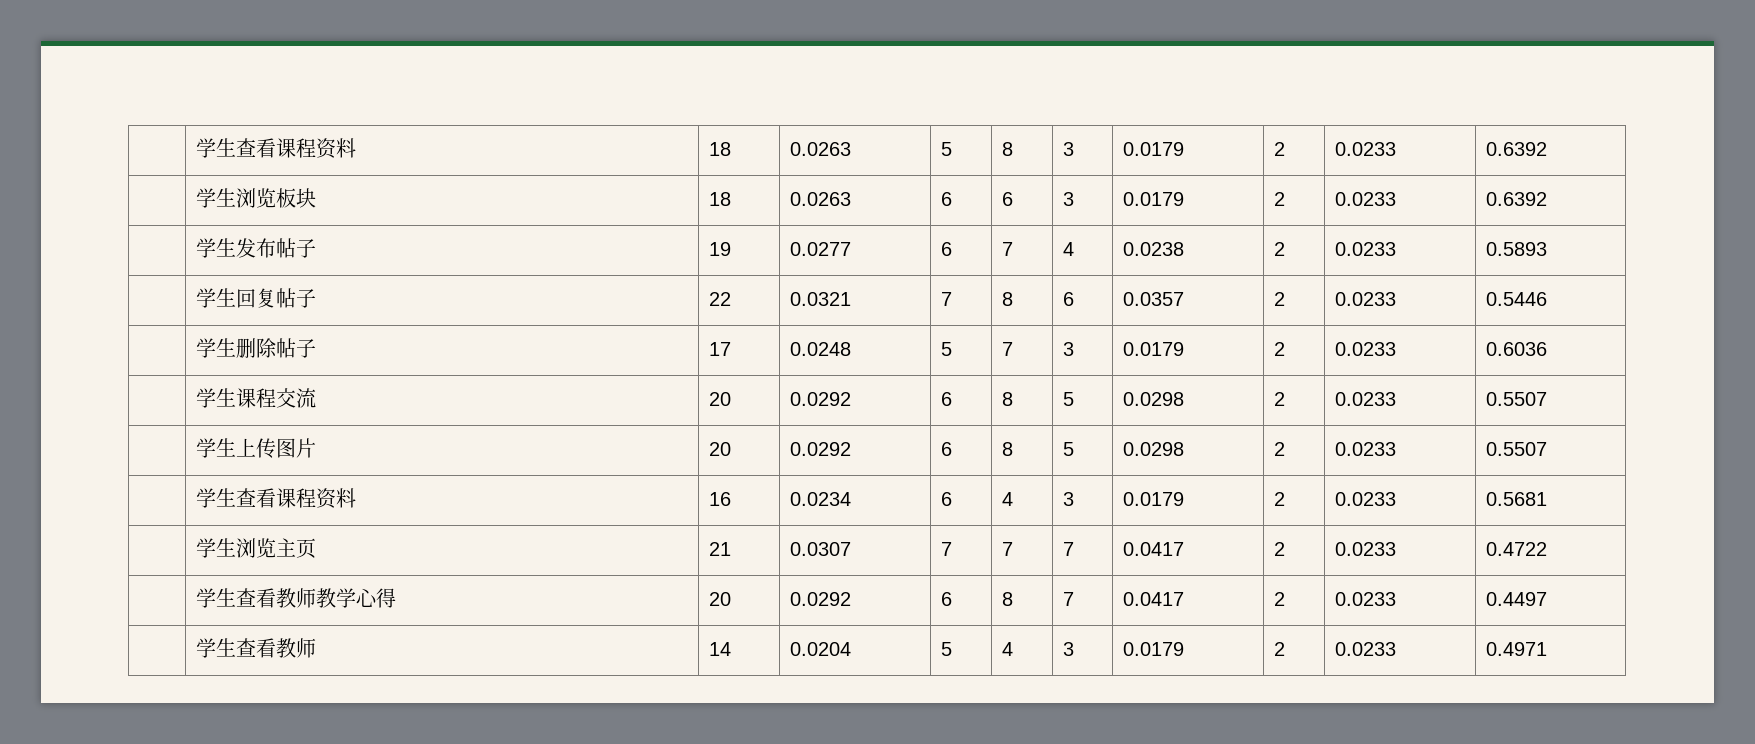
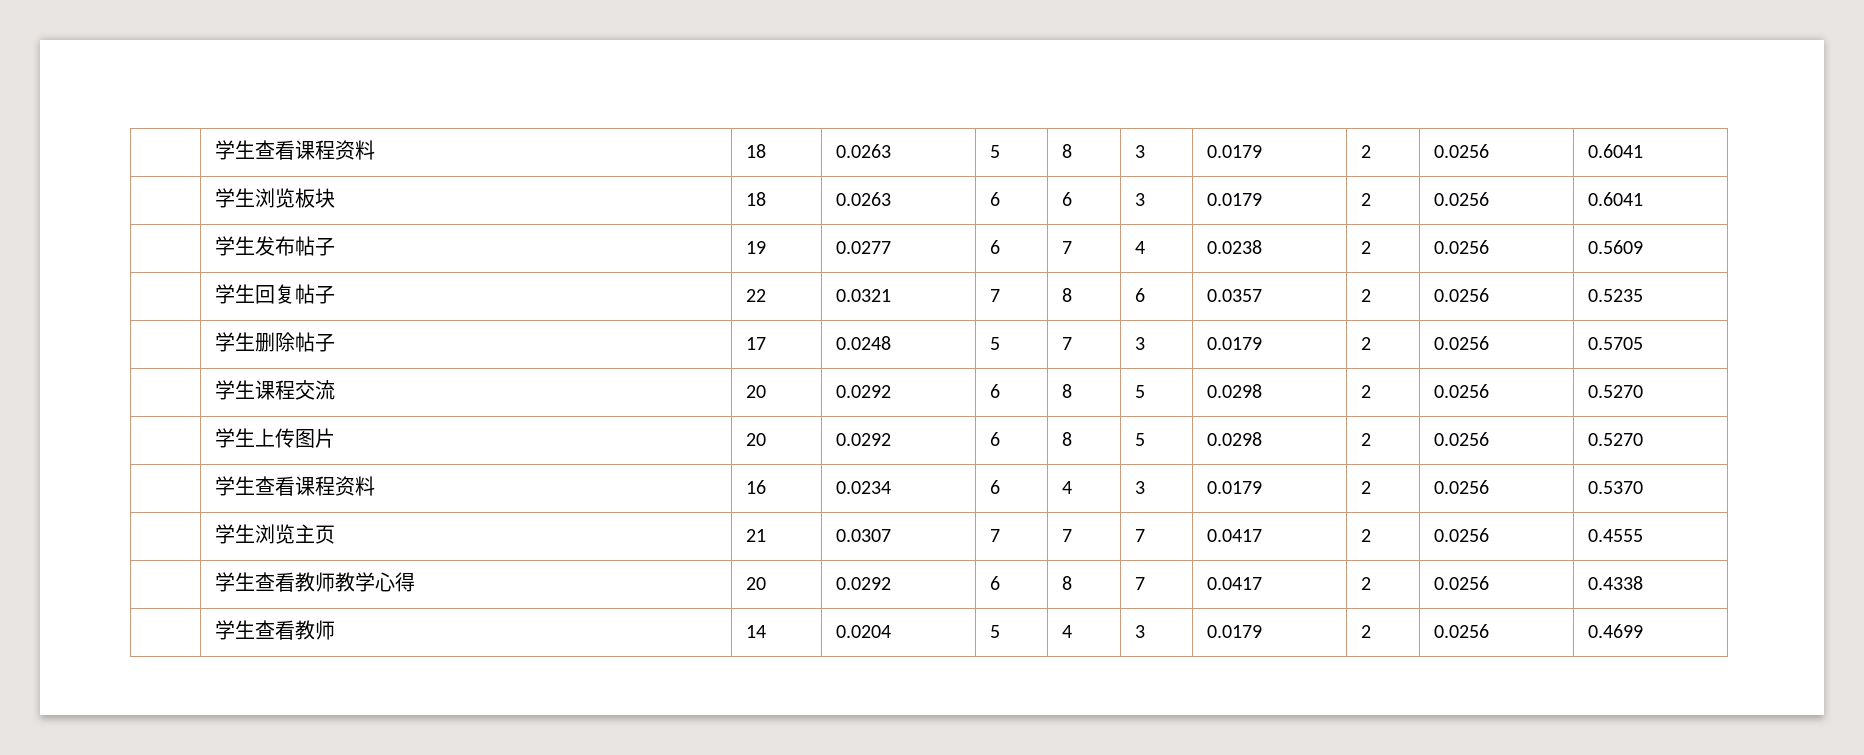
[1334,142,1396,156] [1485,142,1547,156] 0.0233 | 0.6392 -> [1433,144,1489,158] [1587,144,1643,158] 0.0256 | 0.6041
[1334,192,1396,206] [1485,192,1547,206] 0.0233 | 0.6392 -> [1433,192,1489,206] [1587,192,1643,206] 0.0256 | 0.6041
[1334,242,1396,256] [1485,242,1547,256] 0.0233 | 0.5893 -> [1433,240,1489,254] [1587,240,1643,254] 0.0256 | 0.5609
[1334,292,1396,306] [1485,292,1547,306] 0.0233 | 0.5446 -> [1433,288,1489,302] [1587,289,1643,302] 0.0256 | 0.5235
[1334,342,1396,356] [1485,342,1547,356] 0.0233 | 0.6036 -> [1433,336,1489,350] [1587,337,1643,350] 0.0256 | 0.5705
[1334,392,1396,406] [1485,392,1547,406] 0.0233 | 0.5507 -> [1433,384,1489,398] [1587,385,1643,398] 0.0256 | 0.5270
[1334,442,1396,456] [1485,442,1547,456] 0.0233 | 0.5507 -> [1433,432,1489,446] [1587,433,1643,446] 0.0256 | 0.5270
[1334,492,1396,506] [1485,492,1547,506] 0.0233 | 0.5681 -> [1433,480,1489,494] [1587,481,1643,494] 0.0256 | 0.5370
[1334,542,1396,556] [1485,542,1547,556] 0.0233 | 0.4722 -> [1433,528,1489,542] [1587,529,1643,542] 0.0256 | 0.4555
[1334,592,1396,606] [1485,592,1547,606] 0.0233 | 0.4497 -> [1433,576,1489,590] [1587,576,1643,590] 0.0256 | 0.4338
[1334,642,1396,656] [1485,642,1547,656] 0.0233 | 0.4971 -> [1433,624,1489,638] [1587,624,1643,638] 0.0256 | 0.4699

